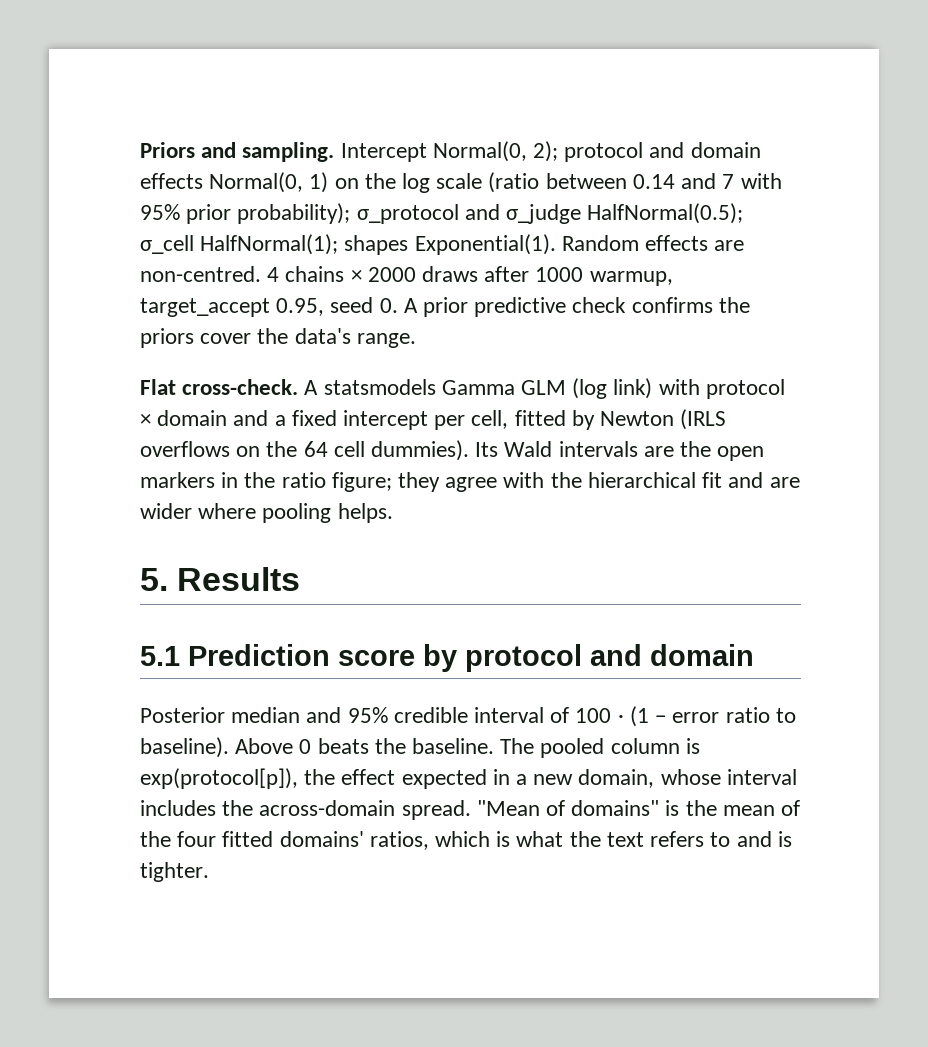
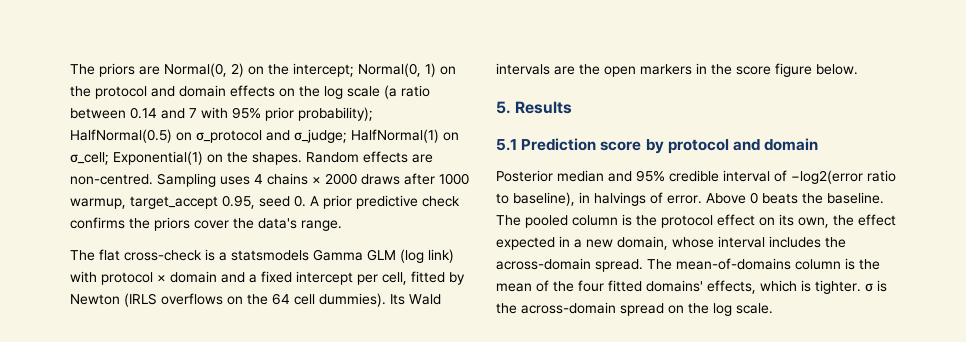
[140,141,559,162] Priors and sampling. Intercept Normal(0, 2); -> [70,63,456,77] [70,86,91,97] The priors are Normal(0, 2) on the intercept; Normal(0, 1) on the
[209,172,329,193] Normal(0, 1) -> (275, 91) none
[488,172,540,193] (ratio -> [384,85,430,99] (a ratio
[356,203,744,224] [140,234,556,255] σ_protocol and σ_judge HalfNormal(0.5); σ_cell HalfNormal(1); shapes Exponential(1). -> [70,129,459,143] [70,151,302,165] HalfNormal(0.5) on σ_protocol and σ_judge; HalfNormal(1) on σ_cell; Exponential(1) on the shapes.
(261, 274) none -> [157,173,250,187] Sampling uses
[140,379,319,395] Flat cross-check. A -> [70,249,227,261] The flat cross-check is a
[281,472,800,492] [140,503,393,523] ratio figure; they agree with the hierarchical fit and are wider where pooling helps. -> [736,63,858,77] score figure below.
[575,706,796,727] [140,737,229,758] 100 · (1 − error ratio to baseline). -> [791,170,896,184] [496,192,702,206] −log2(error ratio to baseline), in halvings of error.
[140,768,298,789] exp(protocol[p]), -> [636,214,829,228] the protocol effect on its own,
[476,800,660,816] "Mean of domains" -> [647,258,841,270] The mean-of-domains column
[369,831,429,850] ratios, -> [707,280,756,294] effects,
[516,831,792,847] [140,862,209,882] what the text refers to and is tighter. -> [815,280,887,294] [496,302,773,316] tighter. σ is the across-domain spread on the log scale.

